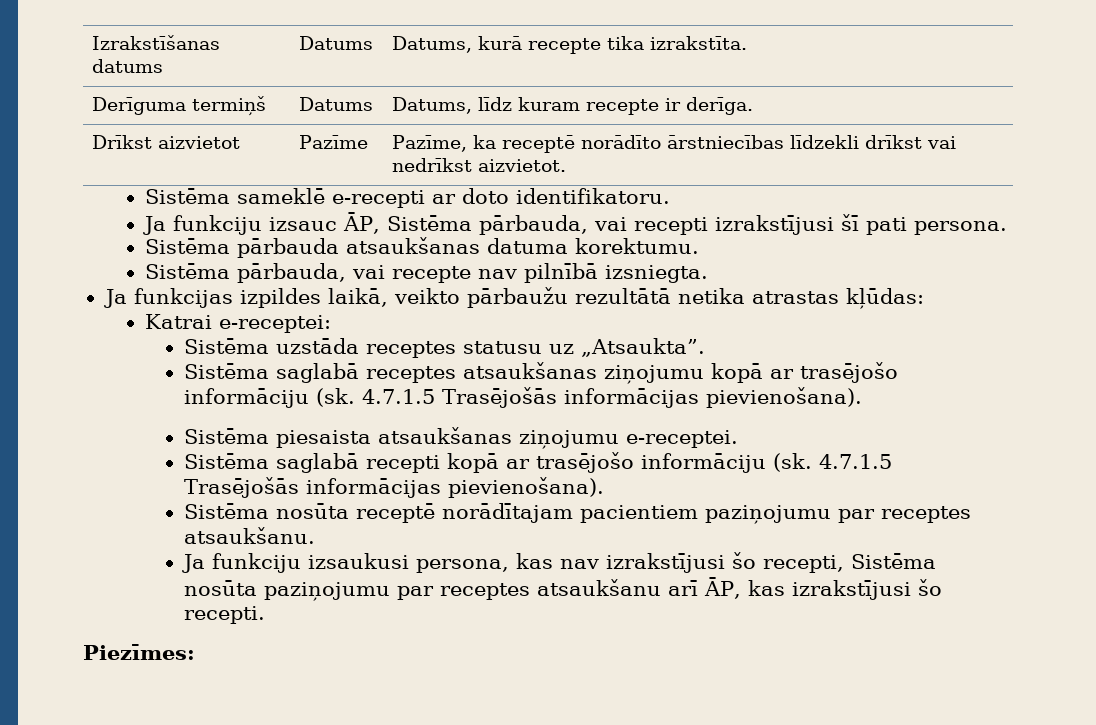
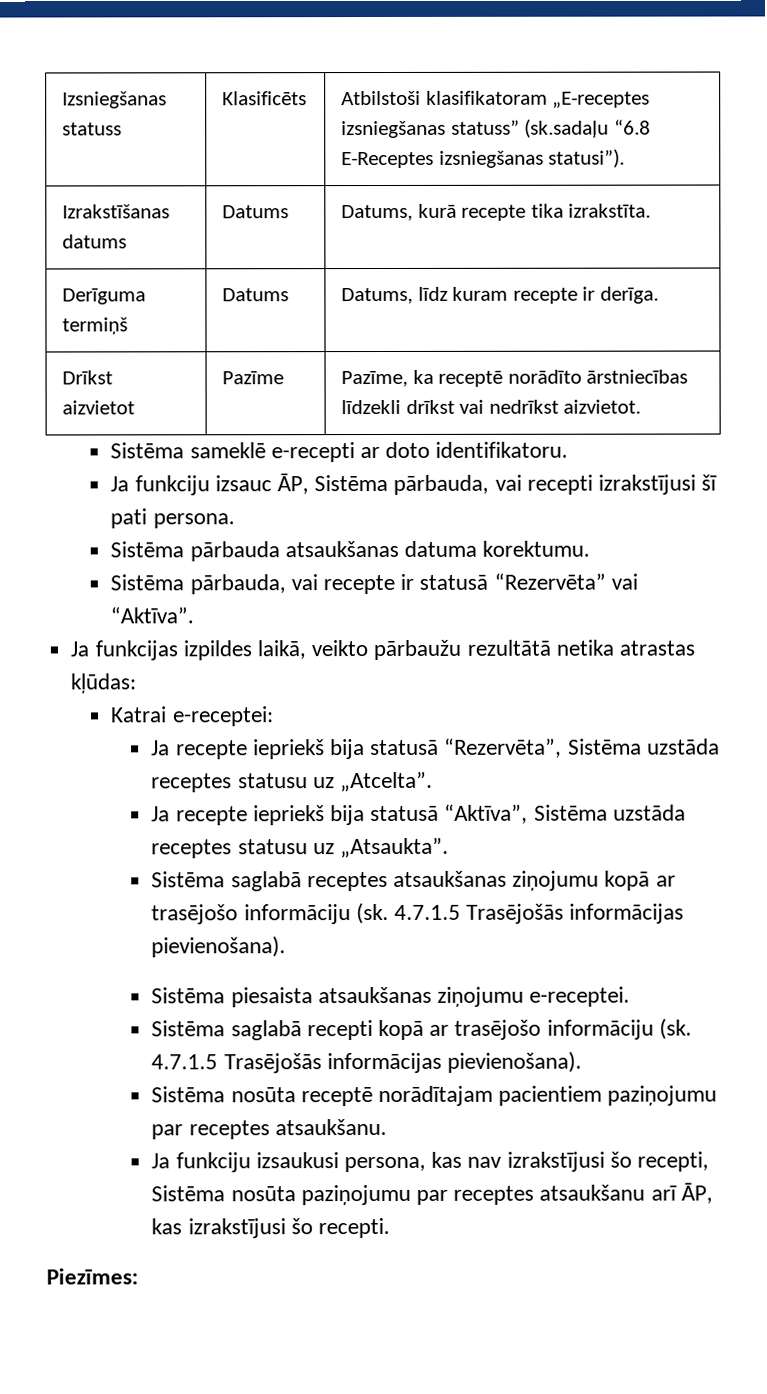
(92, 42) none -> [62,91,168,109] [62,122,123,136] [222,91,308,106] [341,90,651,109] [341,118,651,139] [341,148,626,169] Izsniegšanas statuss | Klasificēts | Atbilstoši klasifikatoram „E-receptes izsniegšanas statuss” (sk.sadaļu “6.8 E-Receptes izsniegšanas statusi”). //
[478,263,709,283] nav pilnībā izsniegta. -> [400,572,638,590] [110,606,195,624] ir statusā “Rezervēta” vai “Aktīva”.
(332, 324) none -> [151,737,720,760] [151,771,433,793] [151,803,529,826] Ja recepte iepriekš bija statusā “Rezervēta”, Sistēma uzstāda receptes statusu uz „Atcelta”. // Ja recepte iepriekš bija statusā “Aktīva”,

